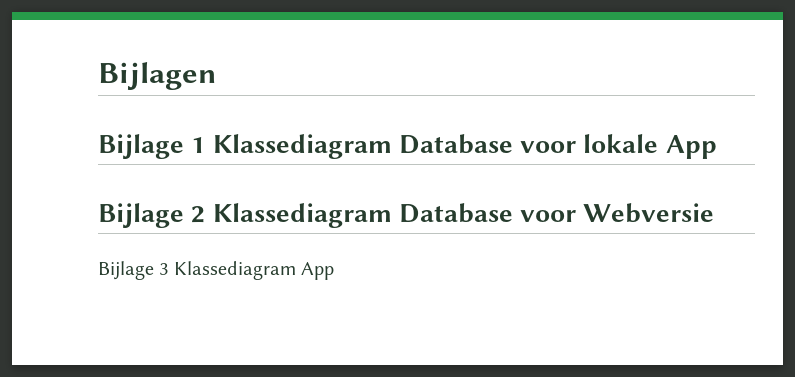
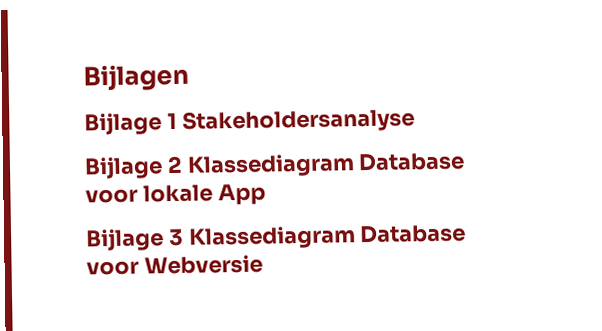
(206, 145) none -> [181,108,415,134] [84,155,183,180] Stakeholdersanalyse // Bijlage 2
[191,206,206,223] 2 -> [167,228,184,247] 3
[98,261,335,280] // Bijlage 3 Klassediagram App -> (263, 264) none

